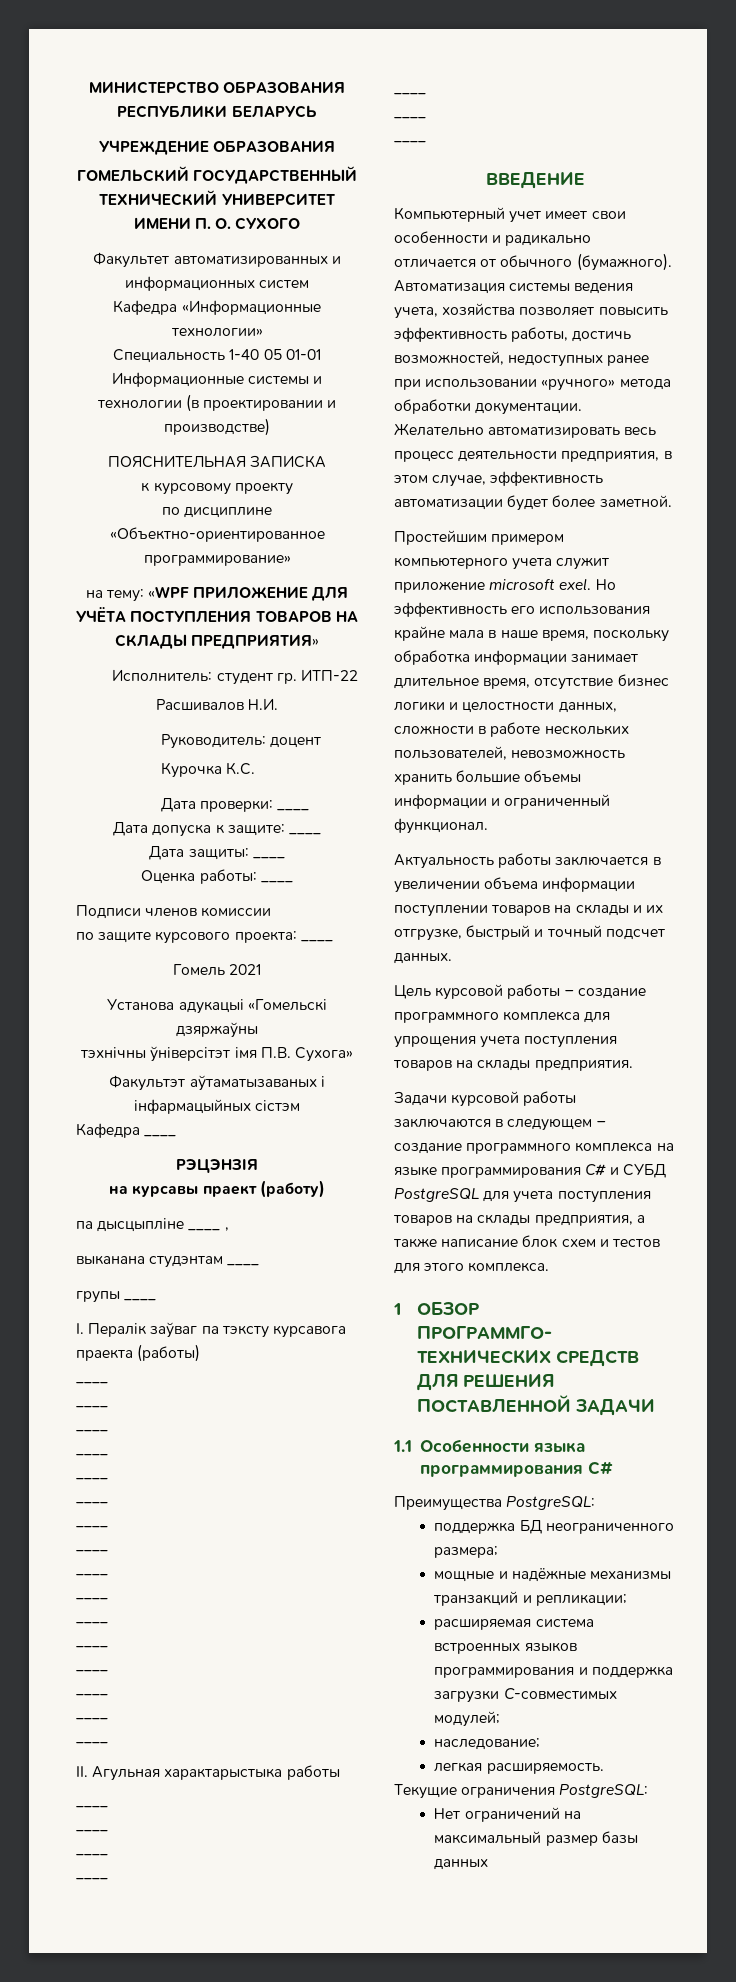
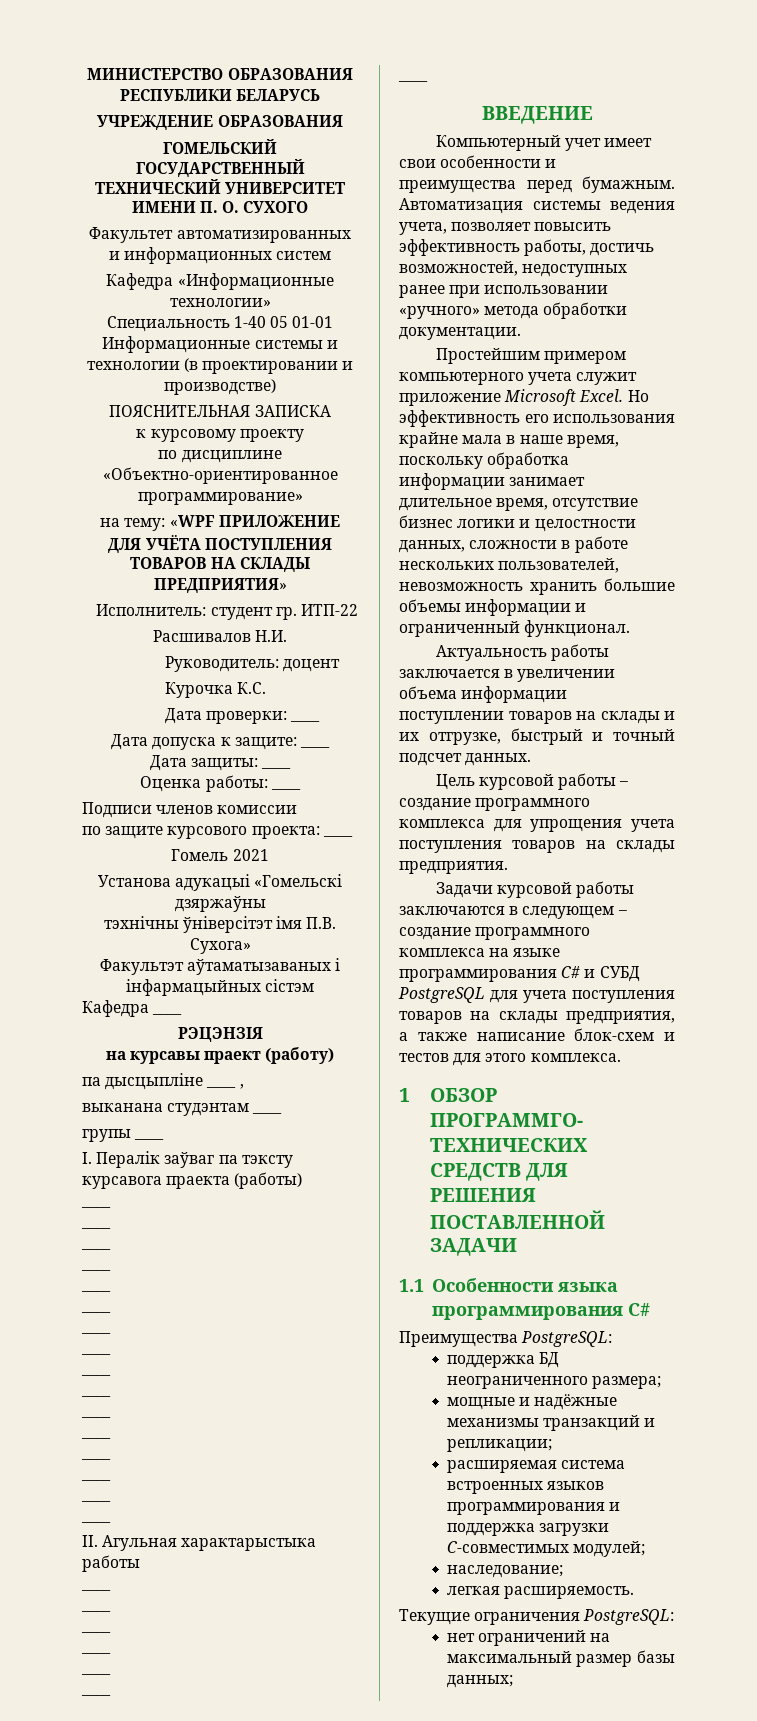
[505,234,592,246] [394,253,672,271] радикально отличается от обычного (бумажного). -> [399,176,675,193] преимущества перед бумажным.
[442,303,516,316] хозяйства -> (447, 228) none
[394,423,657,438] [394,451,672,462] [394,471,604,487] [394,495,672,511] Желательно автоматизировать весь процесс деятельности предприятия, в этом случае, эффективность автоматизации будет более заметной. -> (521, 333) none
[489,578,592,591] microsoft exel. -> [504,389,624,406] Microsoft Excel.
[522,1235,596,1248] блок схем -> [574,1028,655,1041] блок-схем
[434,1808,461,1819] Нет -> [446,1633,475,1642] нет
[434,1859,489,1870] данных -> [446,1675,513,1688] данных;

